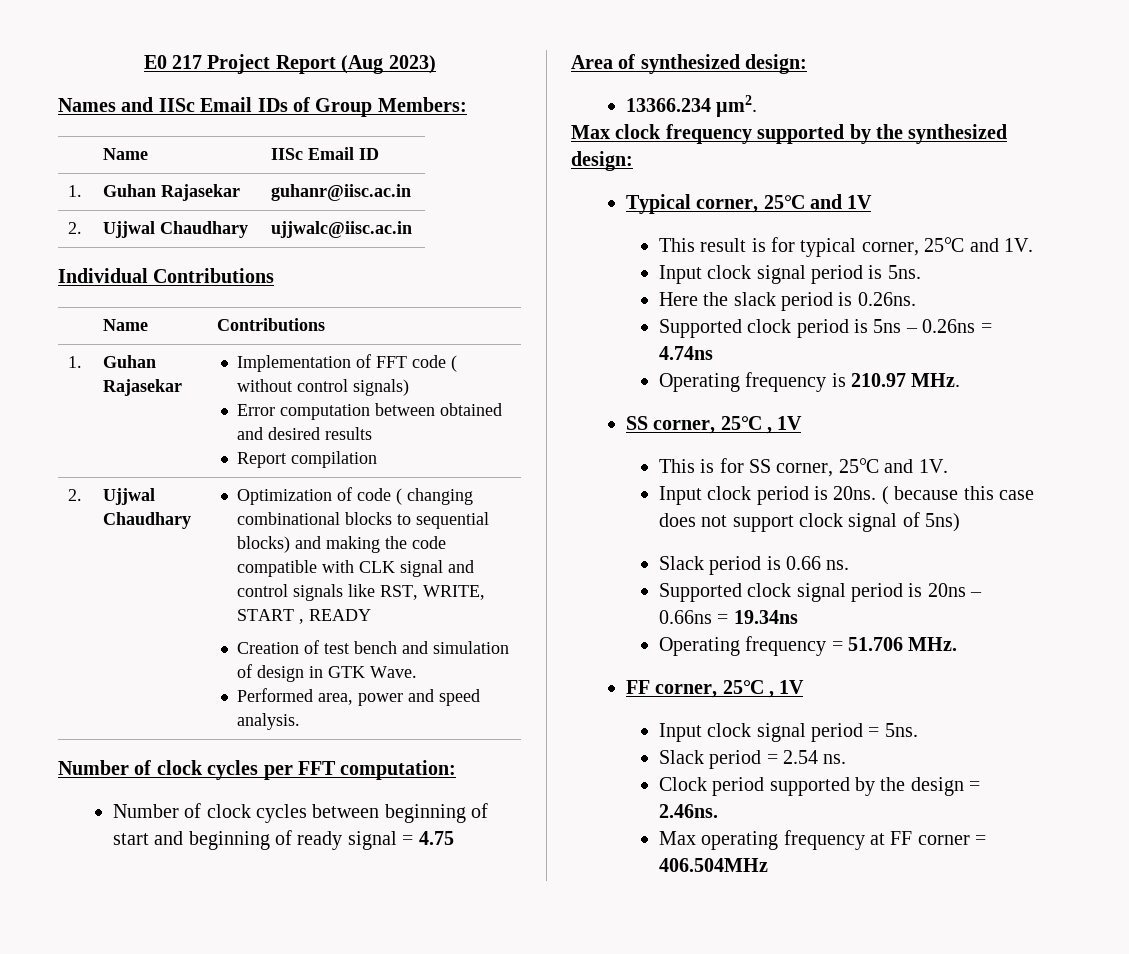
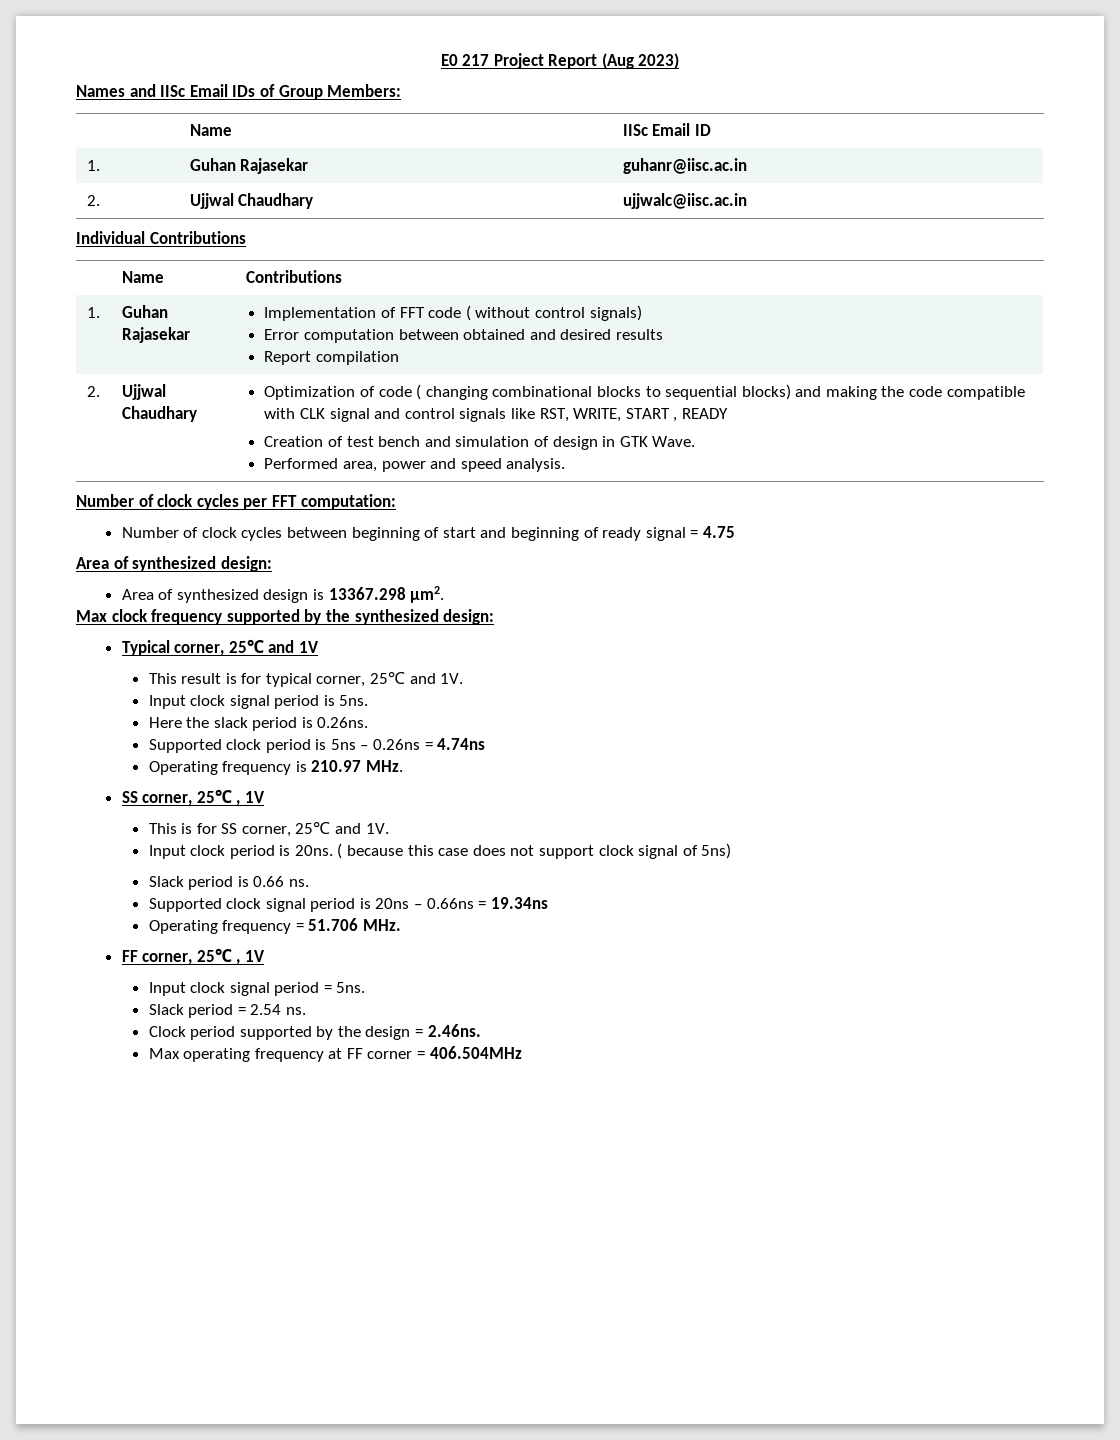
[625,98,711,112] 13366.234 -> [121,587,406,603] Area of synthesized design is 13367.298

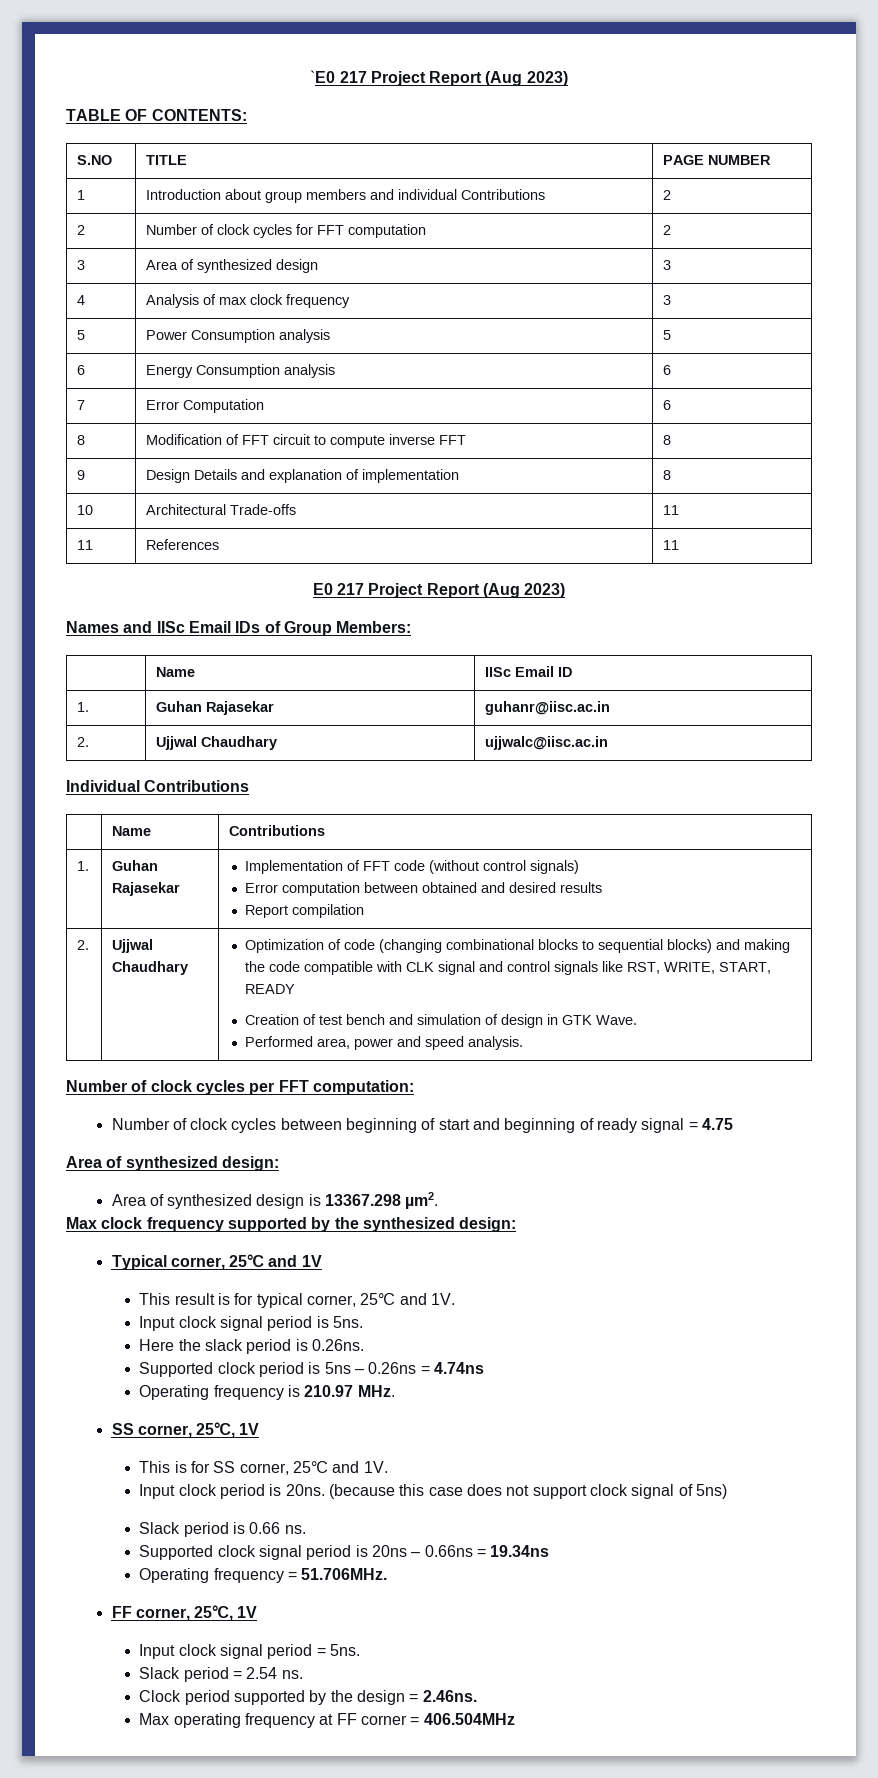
(440, 60) none -> [310,70,568,86] [66,109,247,121] [77,155,113,165] [146,155,188,165] [663,155,772,165] [77,190,86,200] [146,189,546,203] [663,190,672,200] [77,225,86,235] [146,224,427,238] [663,225,672,235] [77,260,86,270] [146,259,319,273] [663,260,672,270] [77,295,86,305] [146,294,351,308] [663,295,672,305] [77,330,86,340] [146,329,331,343] [663,330,672,340] [77,365,86,375] [146,364,336,378] [663,365,672,375] [77,400,86,410] [146,399,265,413] [663,400,672,410] [77,435,86,445] [146,434,467,448] [663,435,672,445] [77,470,86,480] [146,469,460,483] [663,470,672,480] [77,505,94,515] [146,504,297,515] [663,505,680,515] [77,540,94,550] [146,539,220,550] [663,540,680,550] `E0 217 Project Report (Aug 2023) // TABLE OF CONTENTS: // S.NO | TITLE | PAGE NUMBER // 1 | Introduction about group members and individual Contributions | 2 // 2 | Number of clock cycles for FFT computation | 2 // 3 | Area of synthesized design | 3 // 4 | Analysis of max clock frequency | 3 // 5 | Power Consumption analysis | 5 // 6 | Energy Consumption analysis | 6 // 7 | Error Computation | 6 // 8 | Modification of FFT circuit to compute inverse FFT | 8 // 9 | Design Details and explanation of implementation | 8 // 10 | Architectural Trade-offs | 11 // 11 | References | 11 //
[465,305,531,321] ( without -> [428,860,479,874] (without
[416,384,488,400] ( changing -> [378,939,442,953] (changing
[625,408,678,422] START , -> [718,962,771,974] START,
[196,789,241,806] 25℃ , -> [196,1422,236,1438] 25℃,
[337,843,404,859] ( because -> [328,1484,395,1499] (because
[308,918,401,931] 51.706 MHz. -> [301,1568,388,1580] 51.706MHz.
[196,948,241,965] 25℃ , -> [194,1605,234,1621] 25℃,

